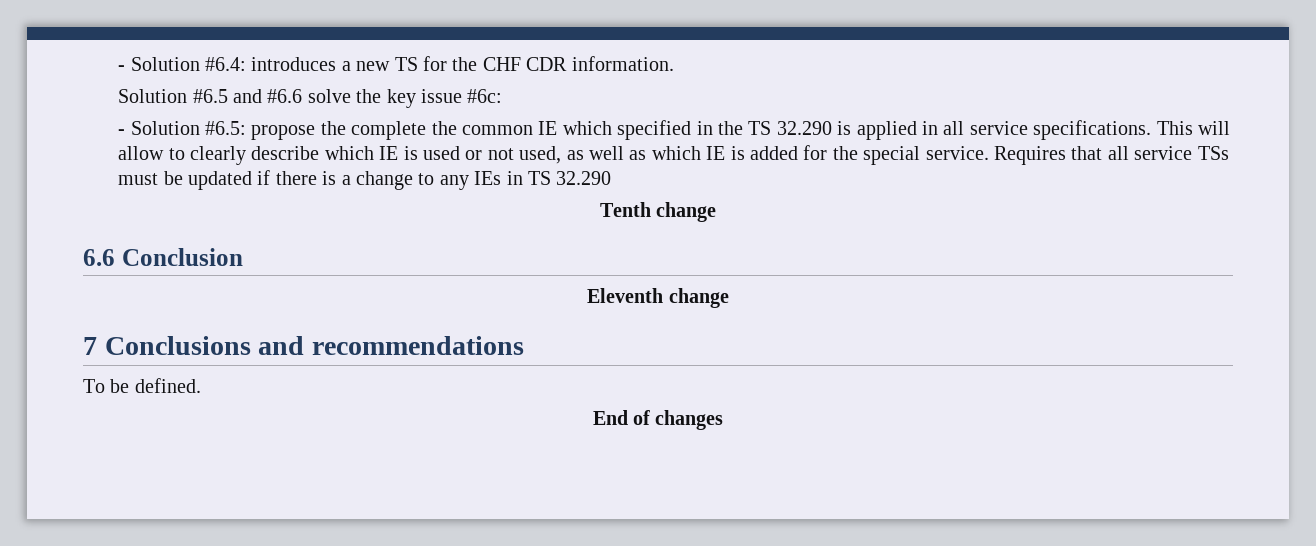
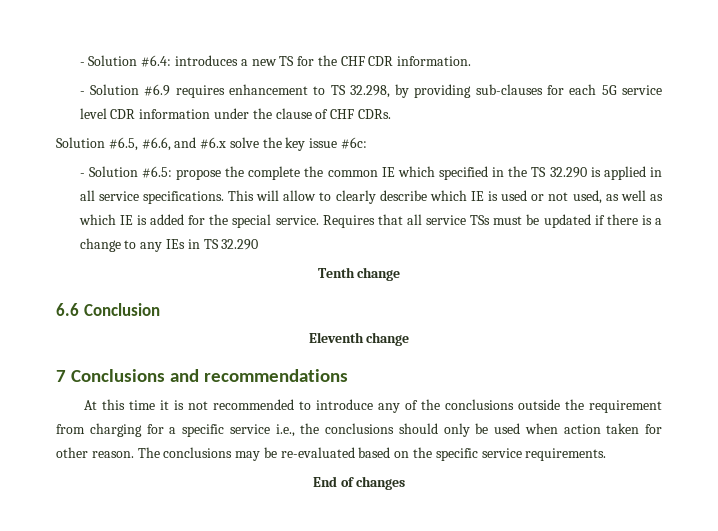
[118,89,303,103] Solution #6.5 and #6.6 -> [79,84,662,98] [79,108,391,119] [56,137,227,151] - Solution #6.9 requires enhancement to TS 32.298, by providing sub-clauses for each 5G service level CDR information under the clause of CHF CDRs. // Solution #6.5, #6.6, and #6.x
[83,378,201,393] To be defined. -> [83,399,662,413] [56,423,662,437] [56,447,607,461] At this time it is not recommended to introduce any of the conclusions outside the requirement from charging for a specific service i.e., the conclusions should only be used when action taken for other reason. The conclusions may be re-evaluated based on the specific service requirements.

